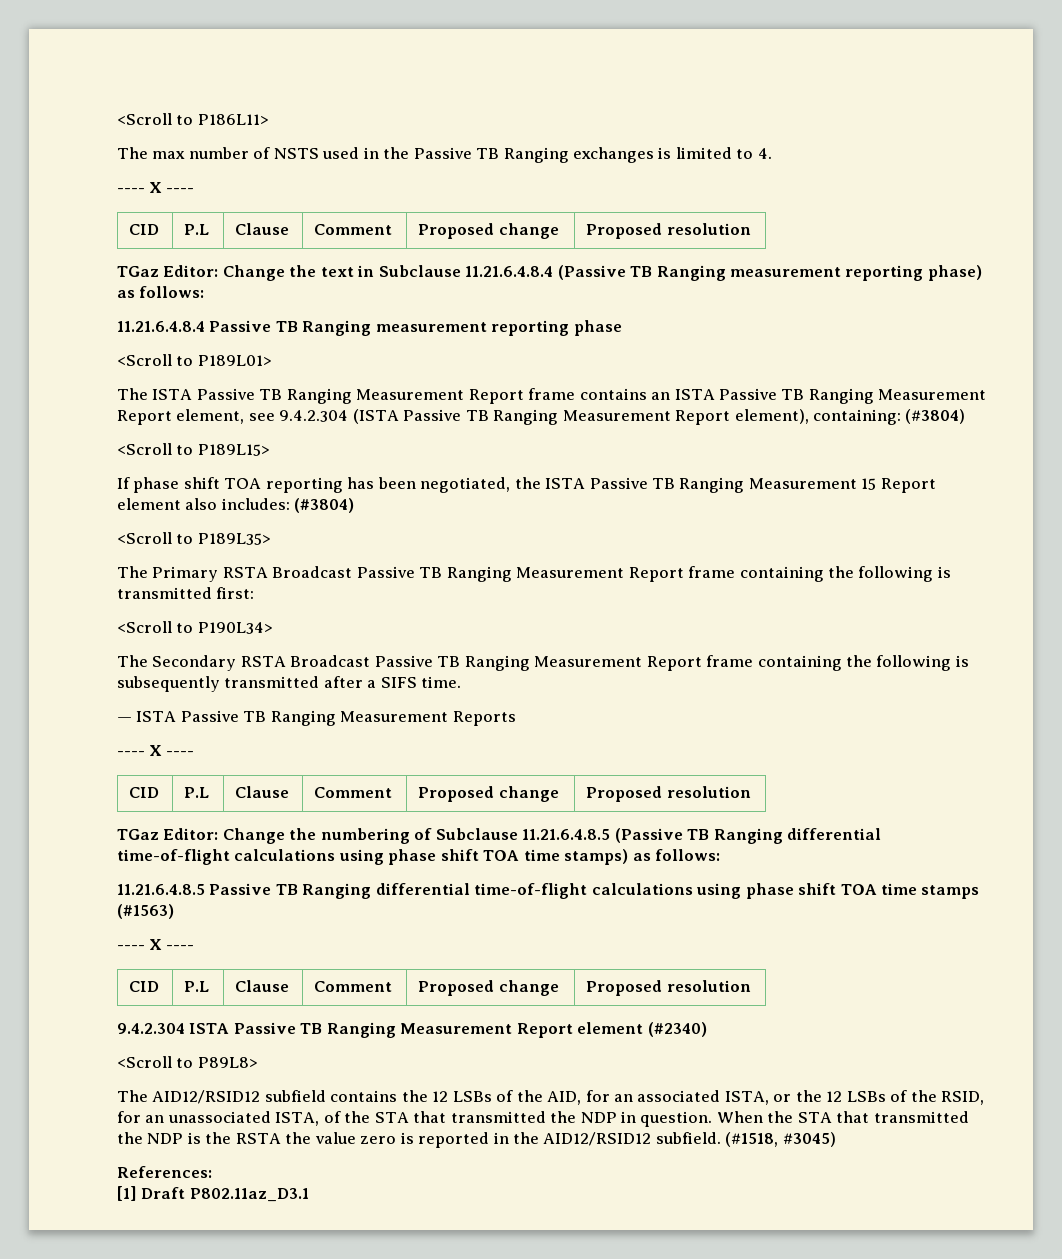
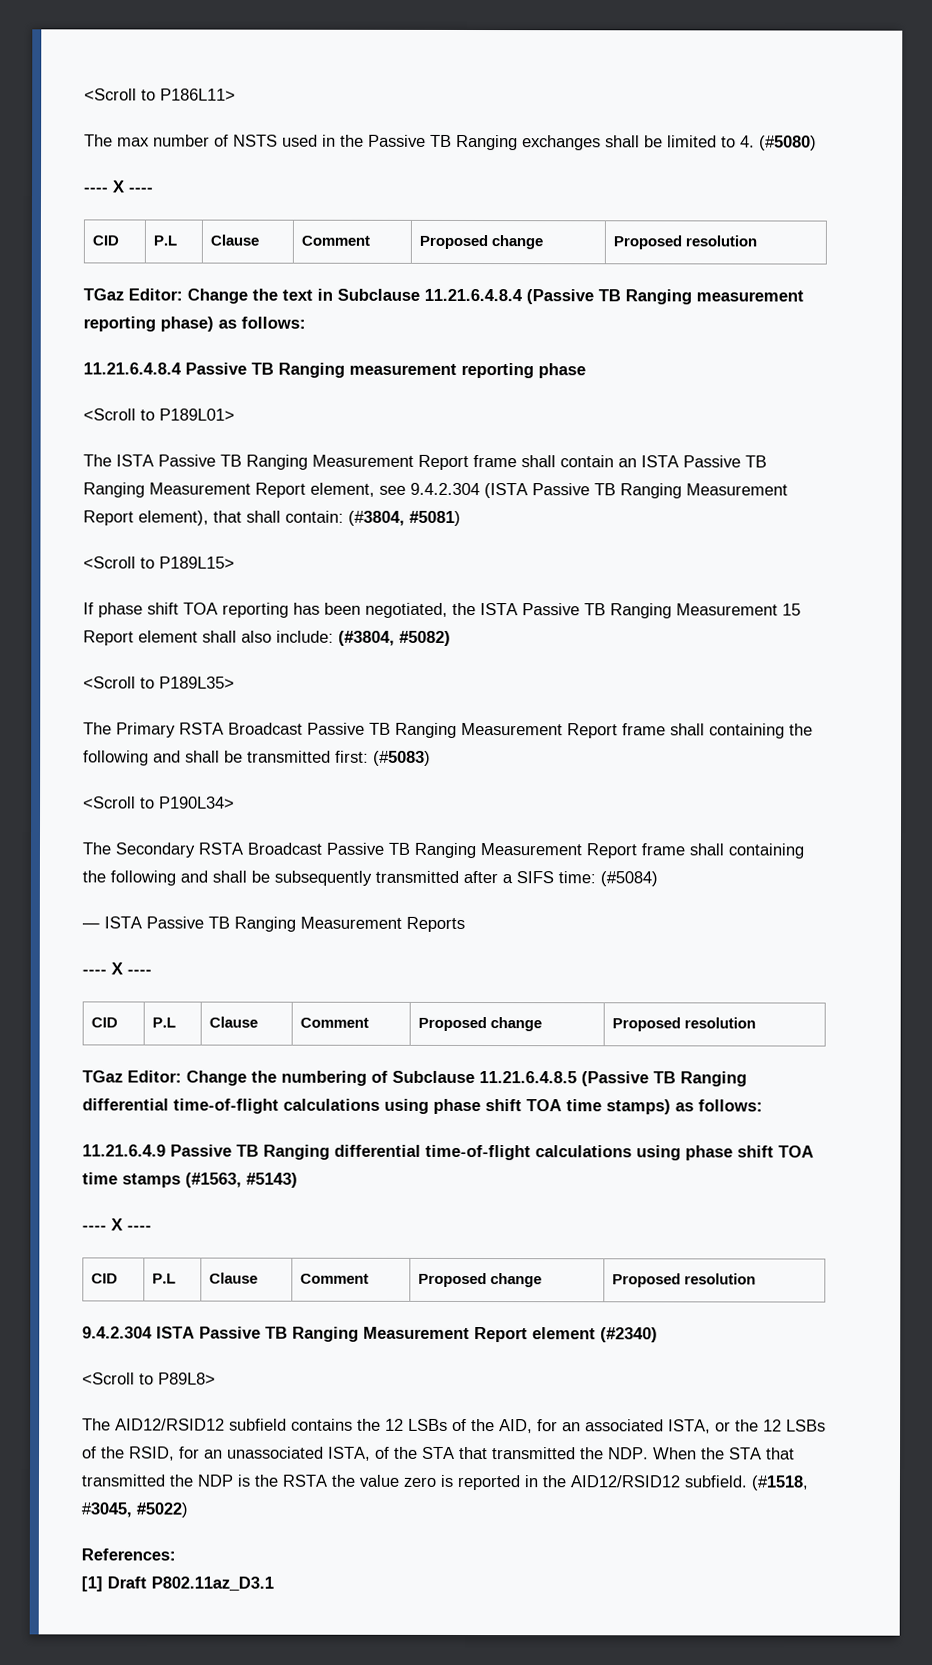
[658,147,672,159] is -> [605,135,663,148] shall be
(772, 153) none -> [759,135,817,151] (#5080)
[579,388,647,400] contains -> [521,455,614,468] shall contain
[812,409,966,425] containing: (#3804) -> [213,510,461,526] that shall contain: (#3804, #5081)
[185,498,355,513] also includes: (#3804) -> [202,630,451,646] shall also include: (#3804, #5082)
[739,566,951,582] containing the following is -> [670,723,813,739] [83,750,243,766] shall containing the following and shall be
(255, 593) none -> [373,750,431,766] (#5083)
[757,655,969,671] containing the following is -> [689,843,804,859] [82,870,270,886] shall containing the following and shall be
[421,676,462,688] time. -> [558,871,658,887] time: (#5084)
[117,884,205,895] 11.21.6.4.8.5 -> [82,1144,166,1157] 11.21.6.4.9
[117,904,174,919] (#1563) -> [185,1172,298,1188] (#1563, #5143)
[580,1111,713,1127] NDP in question. -> [608,1447,649,1460] NDP.
[782,1132,836,1147] #3045) -> [81,1502,188,1518] #3045, #5022)

